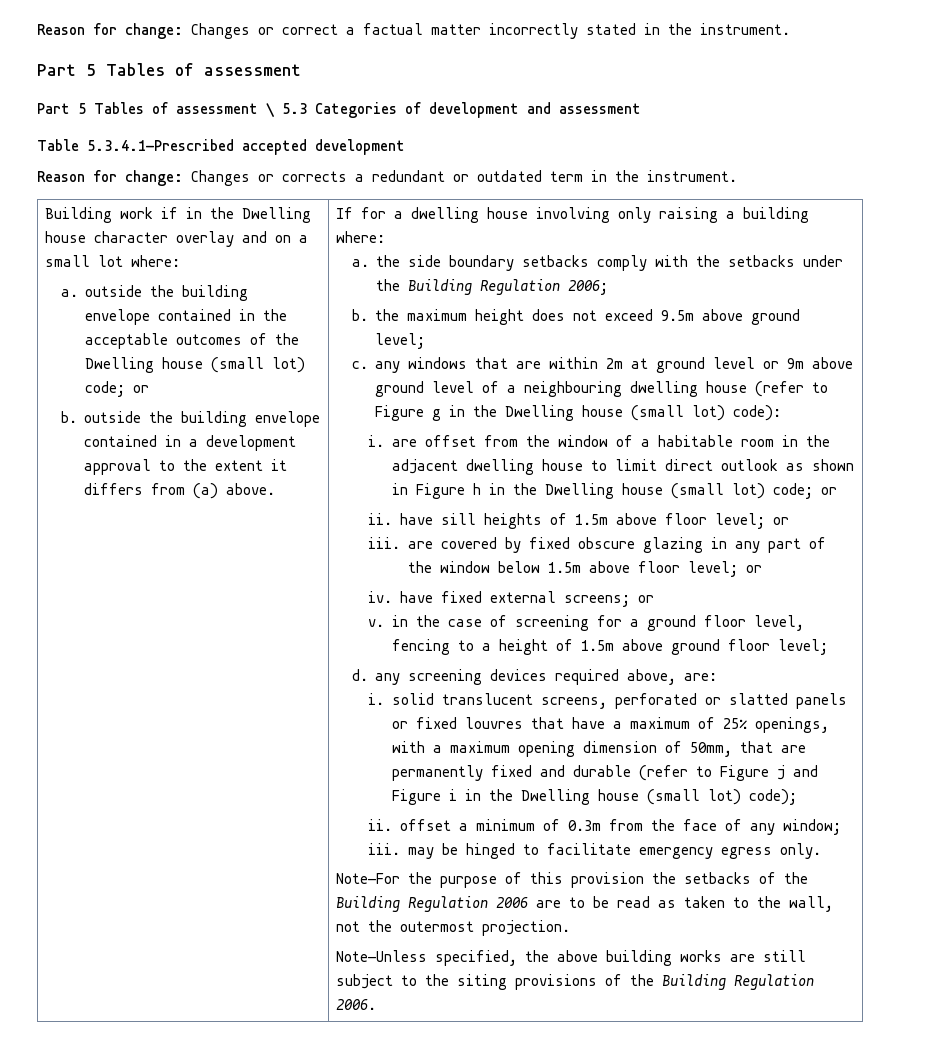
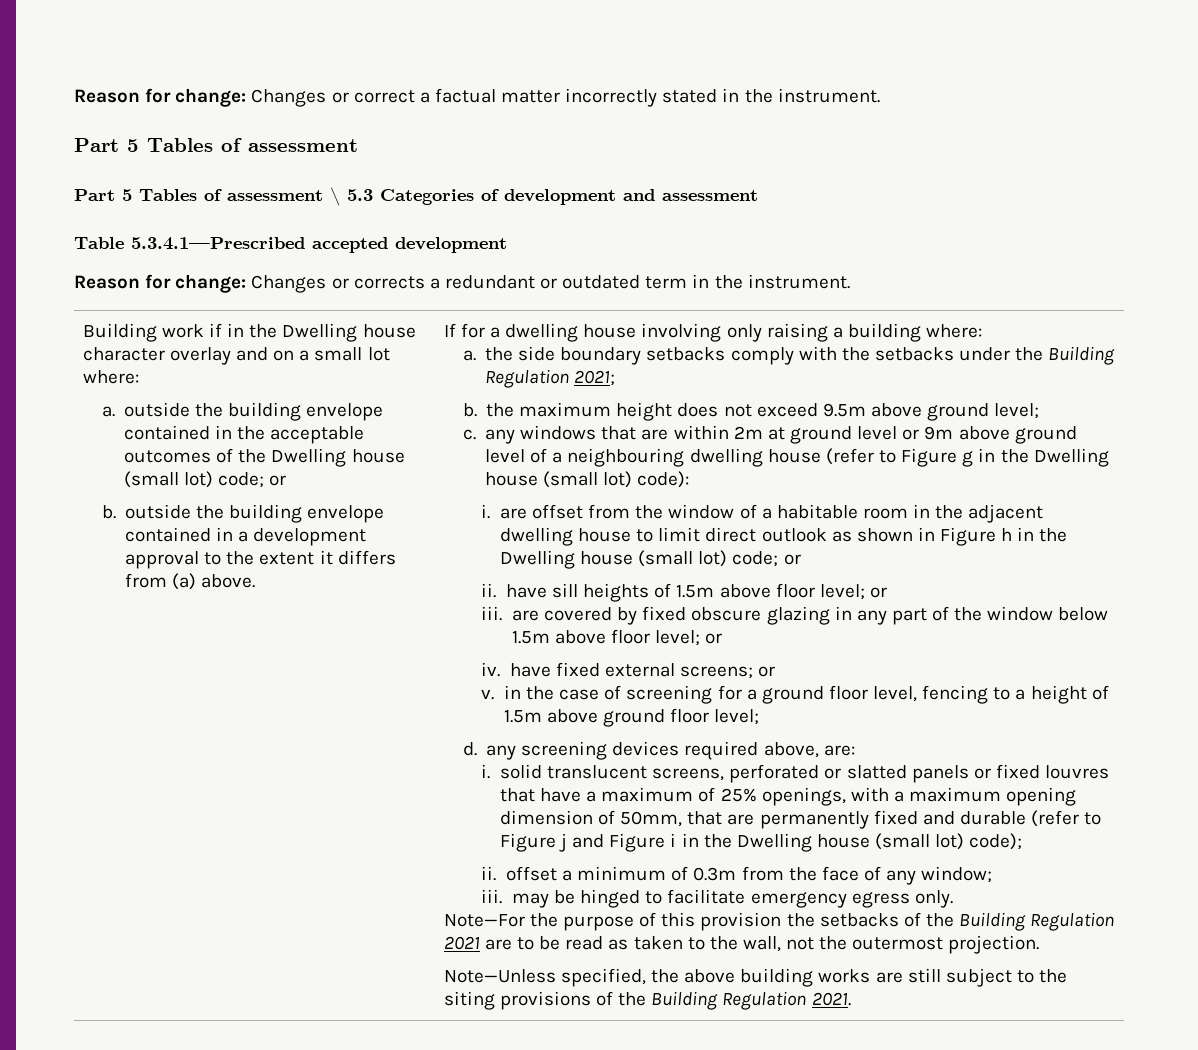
[568,280,609,295] 2006; -> [574,370,616,386] 2021;
[495,897,528,908] 2006 -> [443,936,480,950] 2021
[335,999,376,1010] 2006. -> [811,992,851,1006] 2021.

